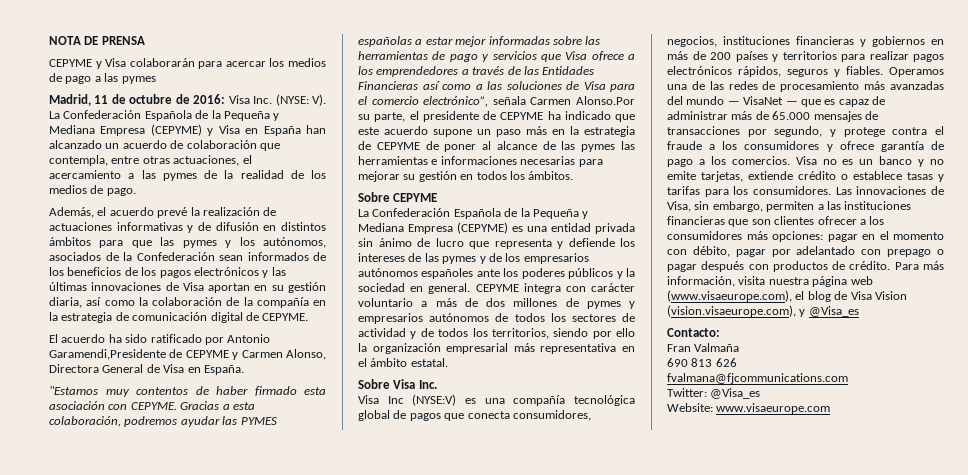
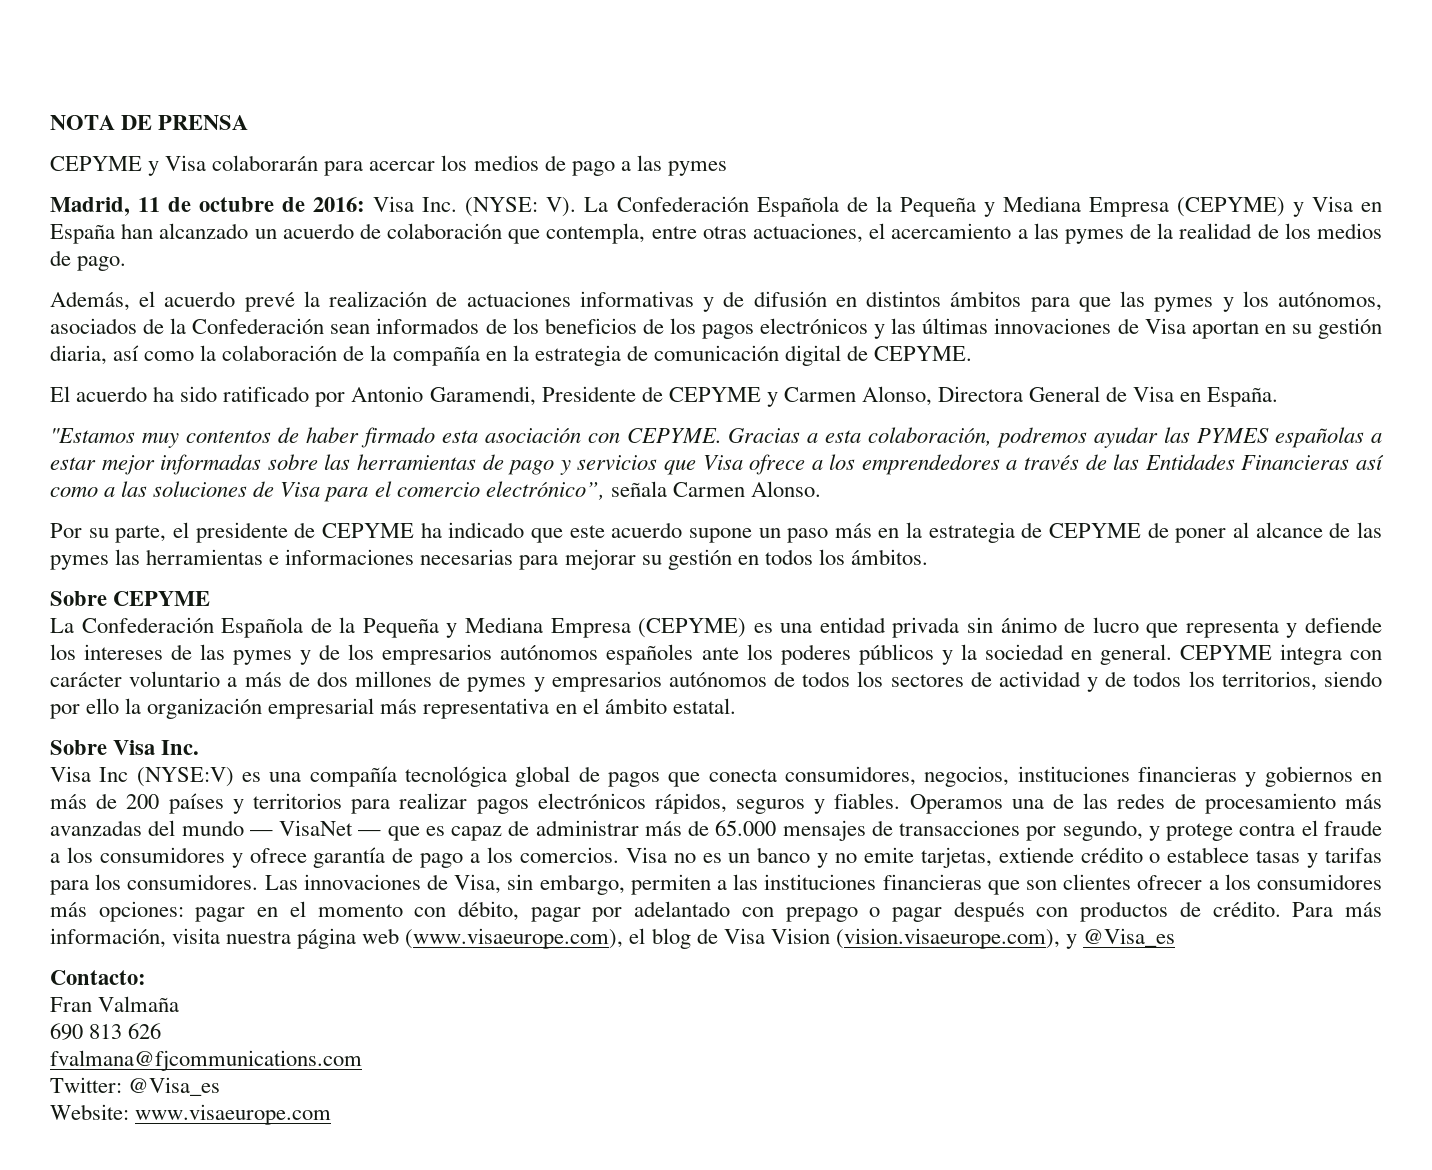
[49,349,166,360] Garamendi,Presidente -> [429,386,636,406] Garamendi, Presidente
[576,96,635,105] Alonso.Por -> [750,481,821,497] [50,523,82,538] Alonso. // Por

